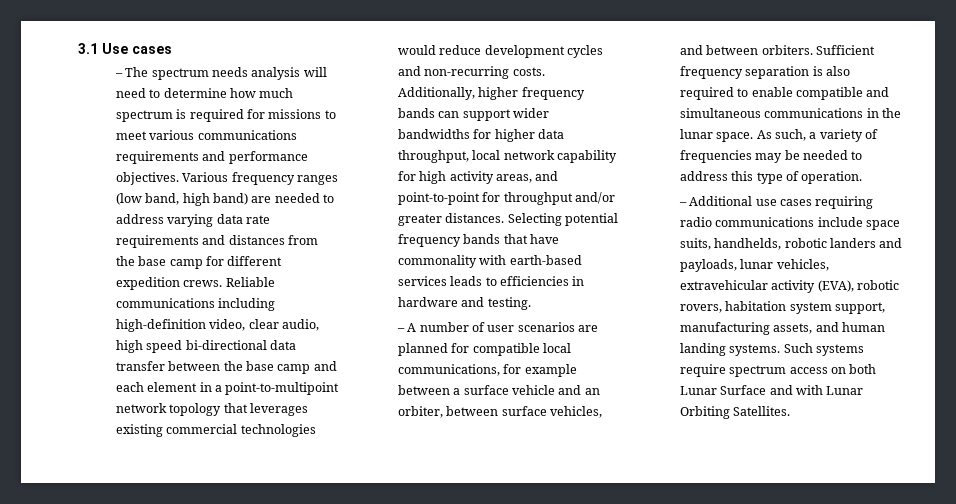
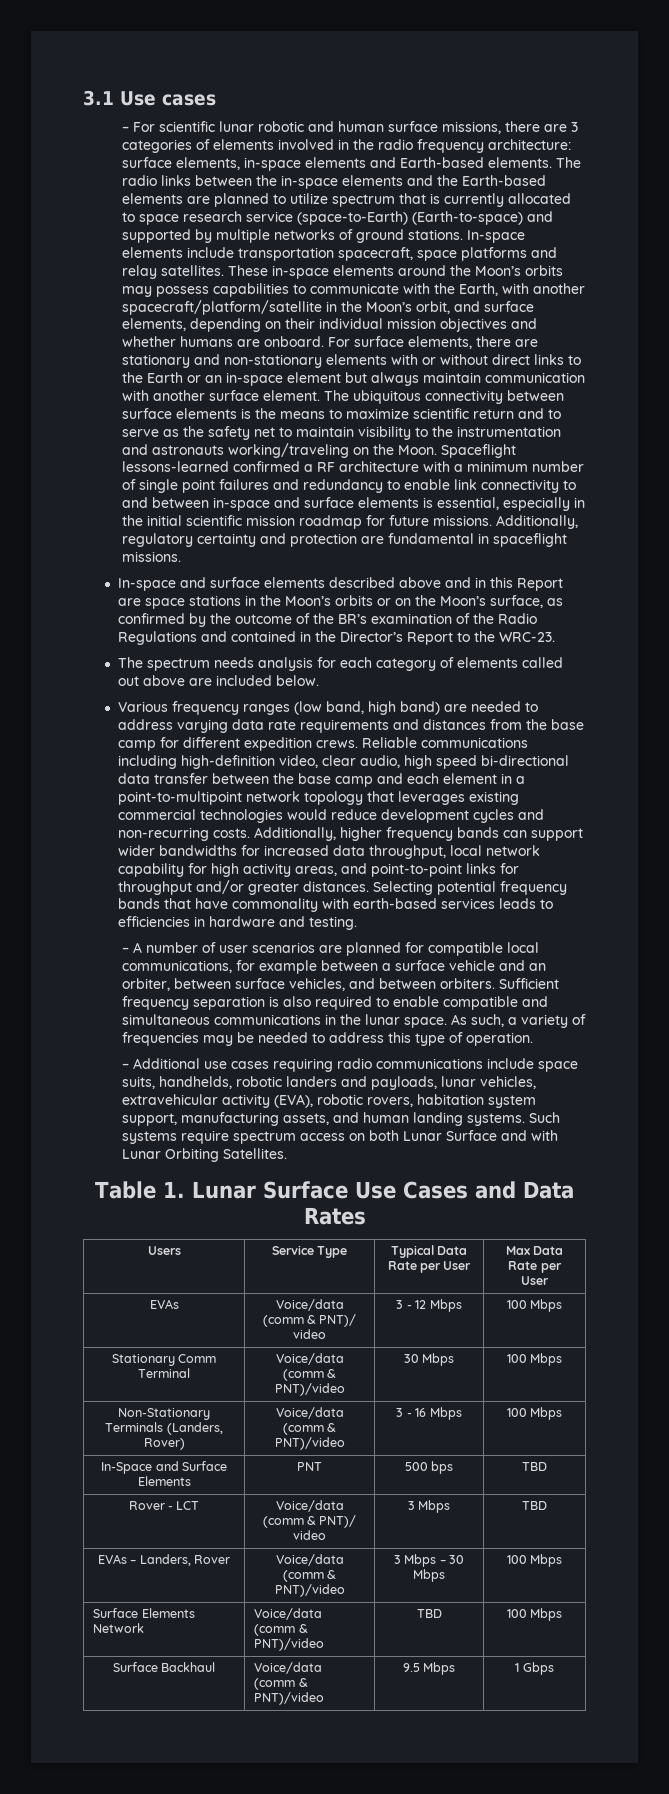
[125,67,327,80] [115,88,294,98] [115,109,336,122] [115,130,297,140] [115,151,308,164] [115,172,179,185] The spectrum needs analysis will need to determine how much spectrum is required for missions to meet various communications requirements and performance objectives. -> [132,121,578,134] [121,139,571,153] [121,157,581,171] [121,175,546,189] [121,193,571,207] [121,211,553,225] [121,229,525,243] [121,247,557,261] [121,265,563,279] [121,283,585,297] [121,300,534,315] [121,318,537,332] [121,336,538,349] [121,354,581,368] [121,372,585,386] [121,390,564,404] [121,408,561,419] [121,426,561,440] [121,443,516,458] [121,461,584,472] [121,479,576,493] [121,497,585,511] [121,515,578,529] [121,533,567,547] [121,551,181,562] [117,577,563,591] [117,595,563,609] [117,613,537,627] [117,631,555,645] [117,657,563,671] [117,675,319,686] For scientific lunar robotic and human surface missions, there are 3 categories of elements involved in the radio frequency architecture: surface elements, in-space elements and Earth-based elements. The radio links between the in-space elements and the Earth-based elements are planned to utilize spectrum that is currently allocated to space research service (space-to-Earth) (Earth-to-space) and supported by multiple networks of ground stations. In-space elements include transportation spacecraft, space platforms and relay satellites. These in-space elements around the Moon’s orbits may possess capabilities to communicate with the Earth, with another spacecraft/platform/satellite in the Moon’s orbit, and surface elements, depending on their individual mission objectives and whether humans are onboard. For surface elements, there are stationary and non-stationary elements with or without direct links to the Earth or an in-space element but always maintain communication with another surface element. The ubiquitous connectivity between surface elements is the means to maximize scientific return and to serve as the safety net to maintain visibility to the instrumentation and astronauts working/traveling on the Moon. Spaceflight lessons-learned confirmed a RF architecture with a minimum number of single point failures and redundancy to enable link connectivity to and between in-space and surface elements is essential, especially in the initial scientific mission roadmap for future missions. Additionally, regulatory certainty and protection are fundamental in spaceflight missions. // In-space and surface elements described above and in this Report are space stations in the Moon’s orbits or on the Moon’s surface, as confirmed by the outcome of the BR’s examination of the Radio Regulations and contained in the Director’s Report to the WRC-23. // The spectrum needs analysis for each category of elements called out above are included below. //
[494,129,535,142] higher -> [263,845,329,856] increased
(480, 198) none -> [465,863,496,874] links
(791, 411) none -> [95,1181,574,1199] [303,1207,366,1225] [147,1246,181,1255] [271,1245,348,1258] [390,1245,468,1258] [387,1261,472,1273] [505,1246,564,1255] [508,1261,562,1273] [521,1276,549,1285] [149,1299,179,1309] [275,1299,344,1311] [262,1314,357,1327] [293,1329,326,1339] [396,1299,462,1312] [506,1299,563,1312] [111,1354,217,1366] [138,1368,190,1378] [275,1353,344,1365] [282,1369,337,1381] [274,1383,345,1396] [403,1353,455,1366] [506,1353,563,1366] [118,1408,210,1420] [105,1422,223,1435] [143,1438,185,1450] [275,1407,344,1419] [282,1423,337,1435] [274,1437,345,1450] [396,1407,462,1420] [506,1407,563,1420] [101,1461,227,1474] [137,1476,191,1486] [297,1462,322,1471] [404,1461,454,1474] [522,1462,547,1471] [128,1501,200,1510] [275,1500,344,1512] [262,1515,357,1528] [293,1530,326,1540] [407,1500,451,1513] [522,1501,547,1510] [97,1554,231,1566] [275,1554,344,1566] [282,1570,337,1582] [274,1584,345,1597] [393,1554,465,1567] [413,1569,445,1582] [506,1554,563,1567] [93,1608,195,1618] [93,1623,145,1633] [254,1608,323,1620] [254,1624,308,1636] [254,1638,325,1651] [416,1609,442,1618] [506,1608,563,1621] [112,1662,216,1672] [254,1662,323,1674] [254,1678,308,1690] [254,1692,325,1705] [402,1662,456,1675] [515,1662,554,1675] // Table 1. Lunar Surface Use Cases and Data Rates // Users | Service Type | Typical Data Rate per User | Max Data Rate per User // EVAs | Voice/data (comm & PNT)/ video | 3 - 12 Mbps | 100 Mbps // Stationary Comm Terminal | Voice/data (comm & PNT)/video | 30 Mbps | 100 Mbps // Non-Stationary Terminals (Landers, Rover) | Voice/data (comm & PNT)/video | 3 - 16 Mbps | 100 Mbps // In-Space and Surface Elements | PNT | 500 bps | TBD // Rover - LCT | Voice/data (comm & PNT)/ video | 3 Mbps | TBD // EVAs – Landers, Rover | Voice/data (comm & PNT)/video | 3 Mbps – 30 Mbps | 100 Mbps // Surface Elements Network | Voice/data (comm & PNT)/video | TBD | 100 Mbps // Surface Backhaul | Voice/data (comm & PNT)/video | 9.5 Mbps | 1 Gbps

